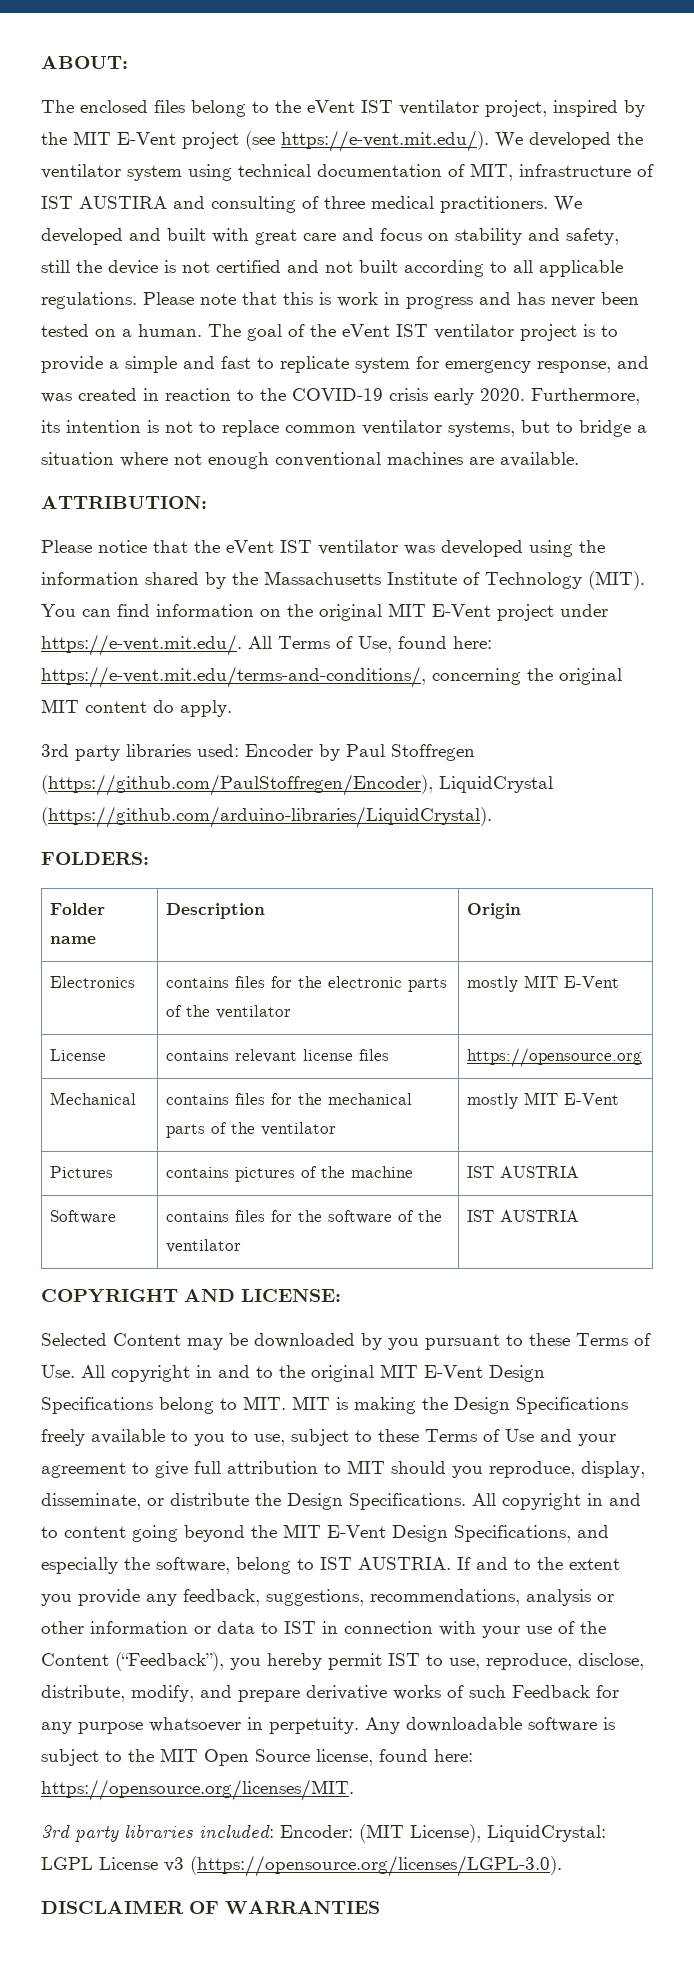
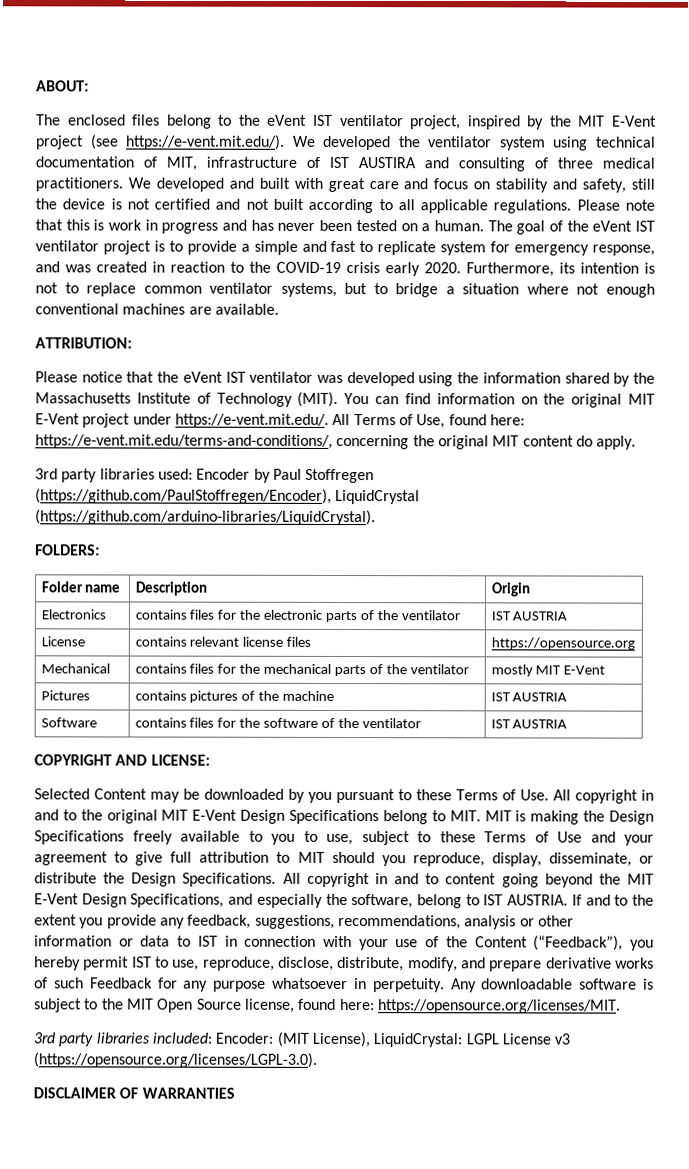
[466,975,619,992] mostly MIT E-Vent -> [490,611,568,621] IST AUSTRIA

